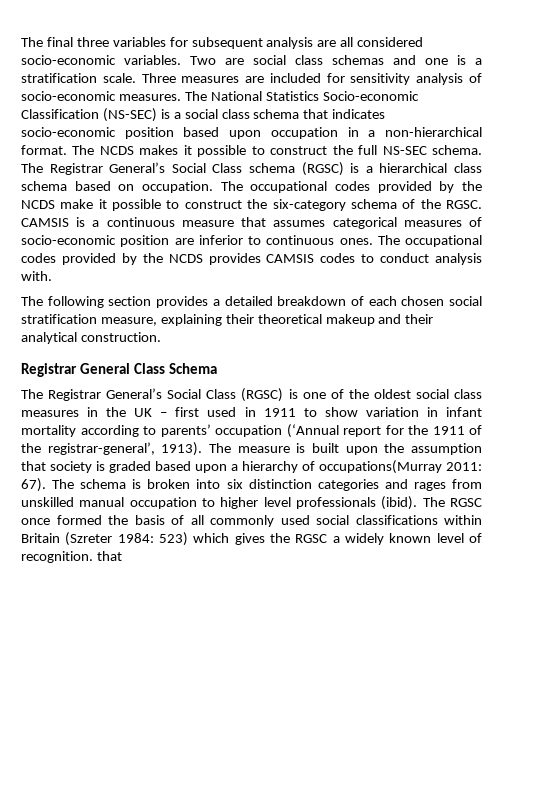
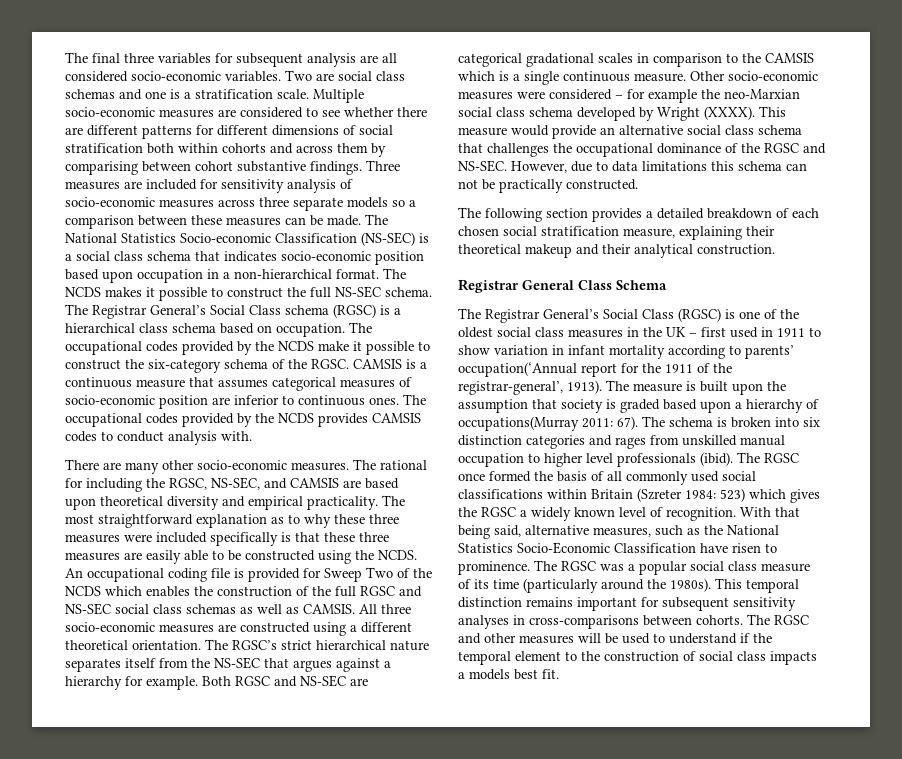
(136, 78) none -> [313,89,364,103] [65,107,427,118] [65,125,393,139] [65,143,386,157] [65,161,362,175] Multiple socio-economic measures are considered to see whether there are different patterns for different dimensions of social stratification both within cohorts and across them by comparising between cohort substantive findings.
[118,94,181,101] measures. -> [159,197,416,211] [65,215,361,229] measures across three separate models so a comparison between these measures can be made.
(52, 276) none -> [65,459,427,474] [65,477,399,492] [65,495,405,510] [65,514,399,528] [65,532,389,546] [65,550,417,564] [65,567,432,582] [65,586,422,597] [65,603,411,615] [65,622,412,636] [65,639,429,651] [65,657,391,672] [65,675,368,690] [458,53,814,67] [458,71,818,85] [458,89,800,103] [458,106,786,121] [458,125,802,139] [458,143,826,157] [458,160,807,173] [458,179,638,193] // There are many other socio-economic measures. The rational for including the RGSC, NS-SEC, and CAMSIS are based upon theoretical diversity and empirical practicality. The most straightforward explanation as to why these three measures were included specifically is that these three measures are easily able to be constructed using the NCDS. An occupational coding file is provided for Sweep Two of the NCDS which enables the construction of the full RGSC and NS-SEC social class schemas as well as CAMSIS. All three socio-economic measures are constructed using a different theoretical orientation. The RGSC’s strict hierarchical nature separates itself from the NS-SEC that argues against a hierarchy for example. Both RGSC and NS-SEC are categorical gradational scales in comparison to the CAMSIS which is a single continuous measure. Other socio-economic measures were considered – for example the neo-Marxian social class schema developed by Wright (XXXX). This measure would provide an alternative social class schema that challenges the occupational dominance of the RGSC and NS-SEC. However, due to data limitations this schema can not be practically constructed.
[215,424,339,438] occupation (‘Annual -> [458,362,577,377] occupation(‘Annual
[96,551,122,561] that -> [740,507,800,517] [458,525,779,539] [458,542,777,554] [458,560,810,575] [458,578,799,593] [458,597,796,611] [458,614,809,629] [458,633,772,644] [458,651,817,665] [458,669,559,680] With that being said, alternative measures, such as the National Statistics Socio-Economic Classification have risen to prominence. The RGSC was a popular social class measure of its time (particularly around the 1980s). This temporal distinction remains important for subsequent sensitivity analyses in cross-comparisons between cohorts. The RGSC and other measures will be used to understand if the temporal element to the construction of social class impacts a models best fit.

